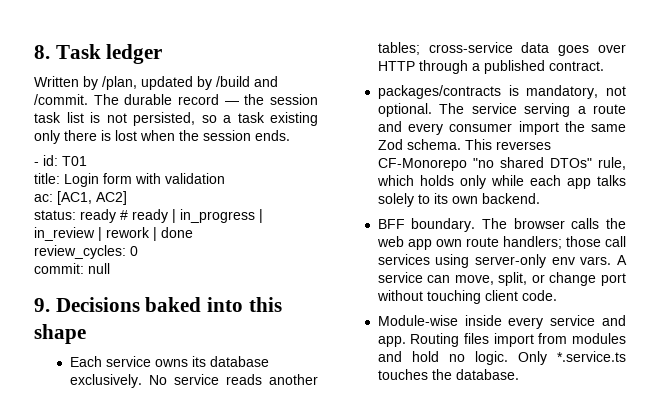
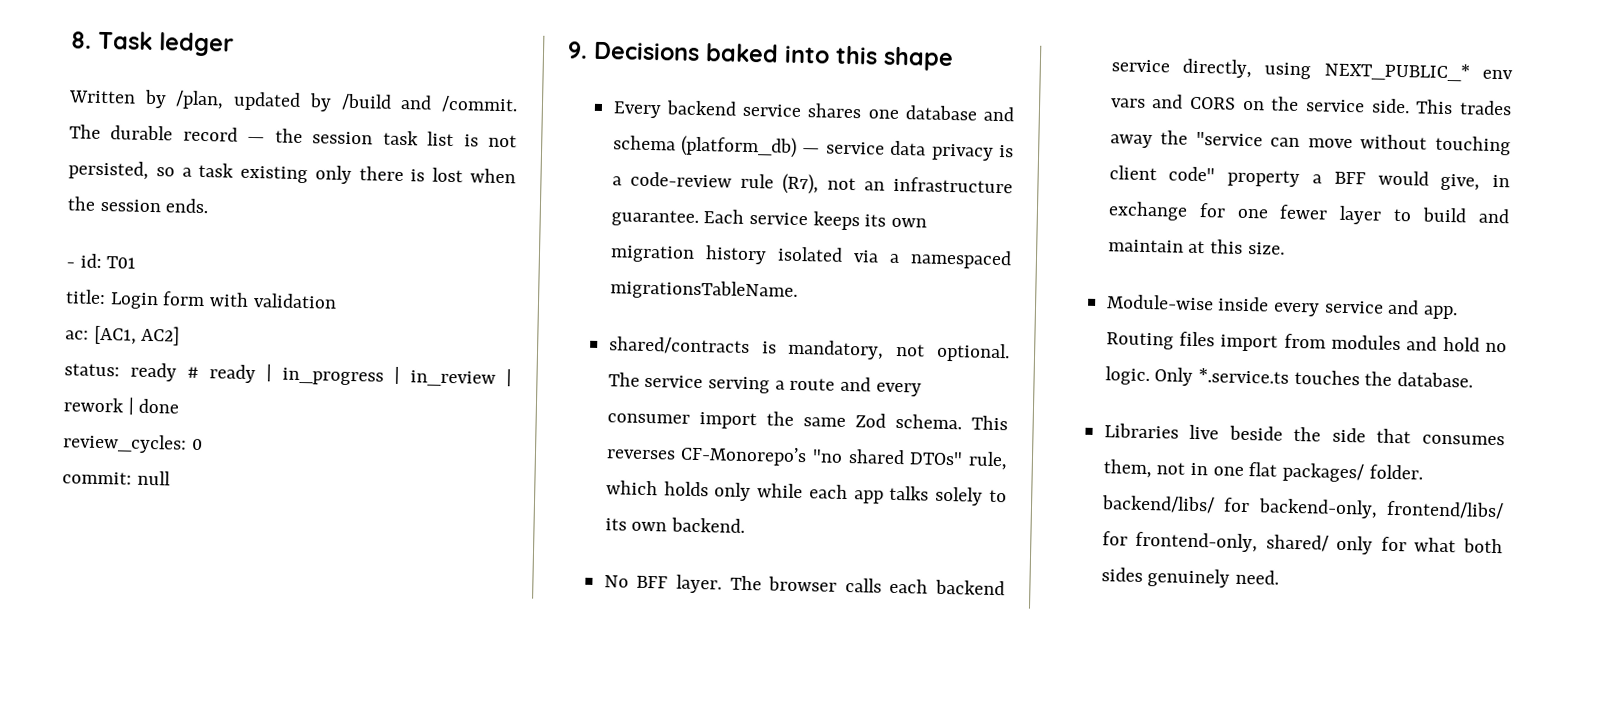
[69,356,269,367] [69,374,318,388] [377,42,626,56] [377,60,604,74] [377,85,501,99] Each service owns its database exclusively. No service reads another tables; cross-service data goes over HTTP through a published contract. // packages/contracts -> [612,100,1015,122] [612,135,1014,161] [611,171,1013,195] [610,209,928,231] [609,245,1012,270] [609,279,798,301] [608,336,750,356] Every backend service shares one database and schema (platform_db) — service data privacy is a code-review rule (R7), not an infrastructure guarantee. Each service keeps its own migration history isolated via a namespaced migrationsTableName. // shared/contracts
[377,158,467,171] CF-Monorepo -> [680,445,808,467] CF-Monorepo’s
[377,218,626,232] [376,236,626,250] [377,254,627,268] [377,272,626,286] [376,290,557,304] BFF boundary. The browser calls the web app own route handlers; those call services using server-only env vars. A service can move, split, or change port without touching client code. -> [603,574,1005,596] [1110,58,1513,82] [1110,94,1512,116] [1109,130,1511,156] [1108,165,1510,191] [1107,201,1510,225] [1107,239,1285,255] No BFF layer. The browser calls each backend service directly, using NEXT_PUBLIC_* env vars and CORS on the service side. This trades away the "service can move without touching client code" property a BFF would give, in exchange for one fewer layer to build and maintain at this size.
(519, 374) none -> [1103,423,1505,446] [1102,459,1423,483] [1100,495,1504,520] [1101,531,1503,555] [1100,567,1280,588] // Libraries live beside the side that consumes them, not in one flat packages/ folder. backend/libs/ for backend-only, frontend/libs/ for frontend-only, shared/ only for what both sides genuinely need.

